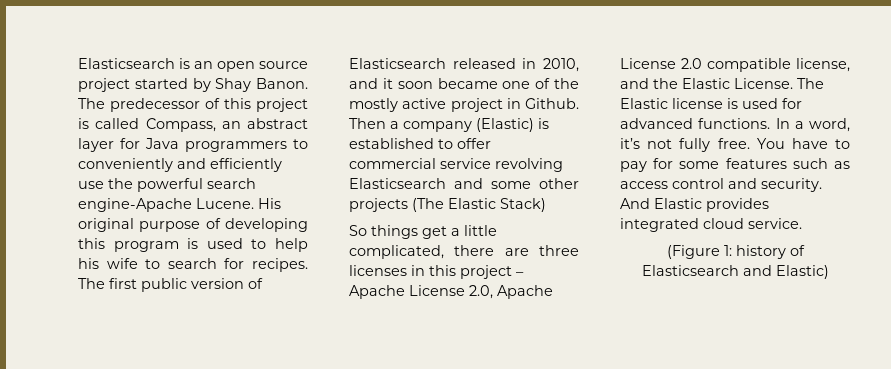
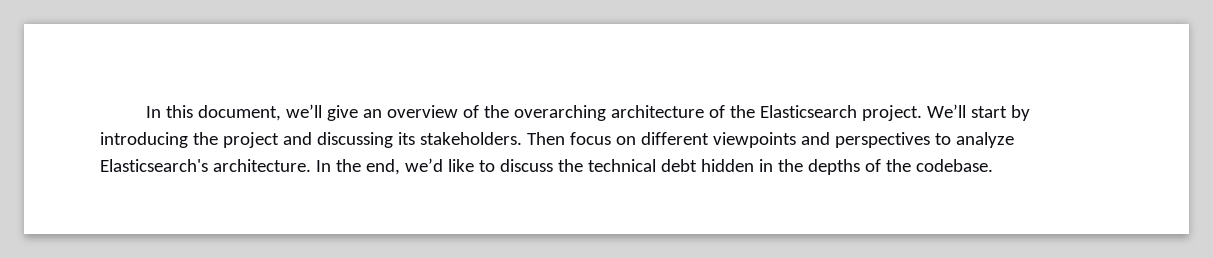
[78,58,308,72] [78,78,308,92] [78,98,308,112] [78,118,308,132] [78,138,308,152] [78,158,282,172] [78,178,256,192] [78,198,281,212] [78,218,308,232] [78,238,308,252] [78,258,308,272] [78,278,263,292] [349,58,579,72] [349,78,579,89] [349,98,579,112] [349,118,549,132] [349,138,491,149] [349,158,563,172] [349,178,579,189] [349,198,546,212] [349,225,497,239] [349,245,579,259] [349,265,524,279] [349,285,553,299] [620,58,850,72] [620,78,824,89] [620,98,802,109] [620,118,850,132] [620,138,850,152] [620,158,850,172] [620,178,822,192] [620,198,769,212] [620,218,802,232] [666,245,805,259] [641,265,829,279] Elasticsearch is an open source project started by Shay Banon. The predecessor of this project is called Compass, an abstract layer for Java programmers to conveniently and efficiently use the powerful search engine-Apache Lucene. His original purpose of developing this program is used to help his wife to search for recipes. The first public version of Elasticsearch released in 2010, and it soon became one of the mostly active project in Github. Then a company (Elastic) is established to offer commercial service revolving Elasticsearch and some other projects (The Elastic Stack) // So things get a little complicated, there are three licenses in this project – Apache License 2.0, Apache License 2.0 compatible license, and the Elastic License. The Elastic license is used for advanced functions. In a word, it’s not fully free. You have to pay for some features such as access control and security. And Elastic provides integrated cloud service. // (Figure 1: history of Elasticsearch and Elastic) -> [145,104,1030,121] [100,132,1014,148] [100,158,993,175] In this document, we’ll give an overview of the overarching architecture of the Elasticsearch project. We’ll start by introducing the project and discussing its stakeholders. Then focus on different viewpoints and perspectives to analyze Elasticsearch's architecture. In the end, we’d like to discuss the technical debt hidden in the depths of the codebase.

